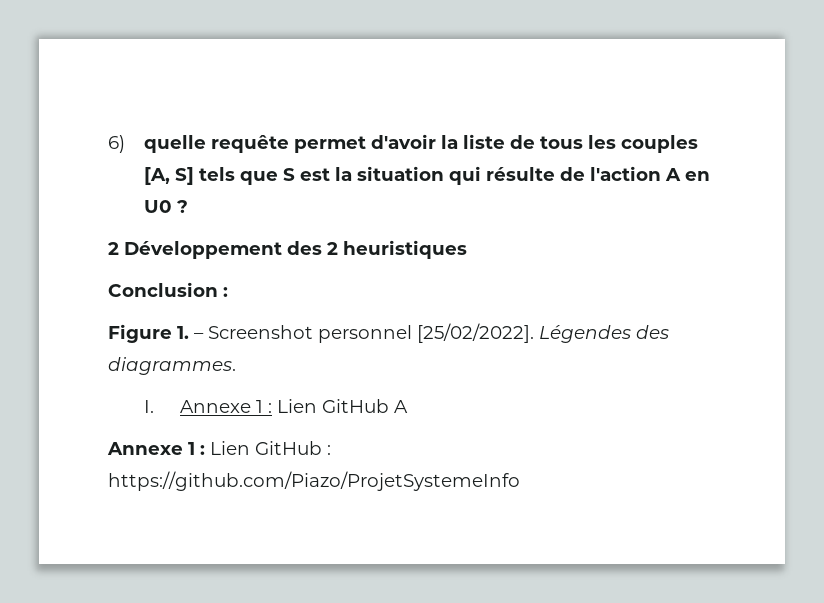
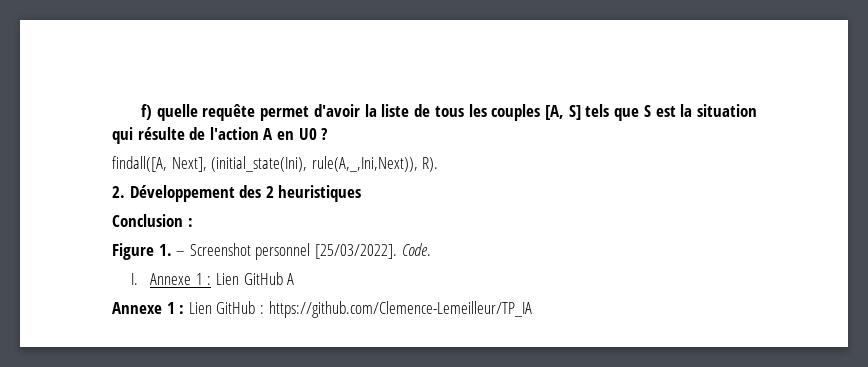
[108,135,125,153] 6) -> [141,104,153,120] f)
[108,242,119,255] 2 -> [112,156,439,172] [112,186,125,198] findall([A, Next], (initial_state(Ini), rule(A,_,Ini,Next)), R). // 2.
[417,323,669,343] [108,357,236,375] [25/02/2022]. Légendes des diagrammes. -> [314,243,431,259] [25/03/2022]. Code.
[108,471,520,491] https://github.com/Piazo/ProjetSystemeInfo -> [268,301,532,318] https://github.com/Clemence-Lemeilleur/TP_IA

